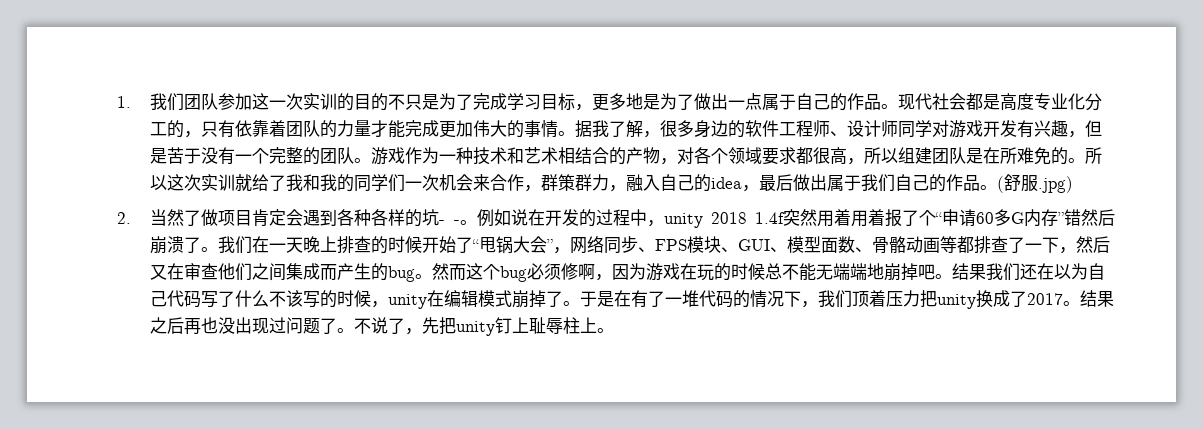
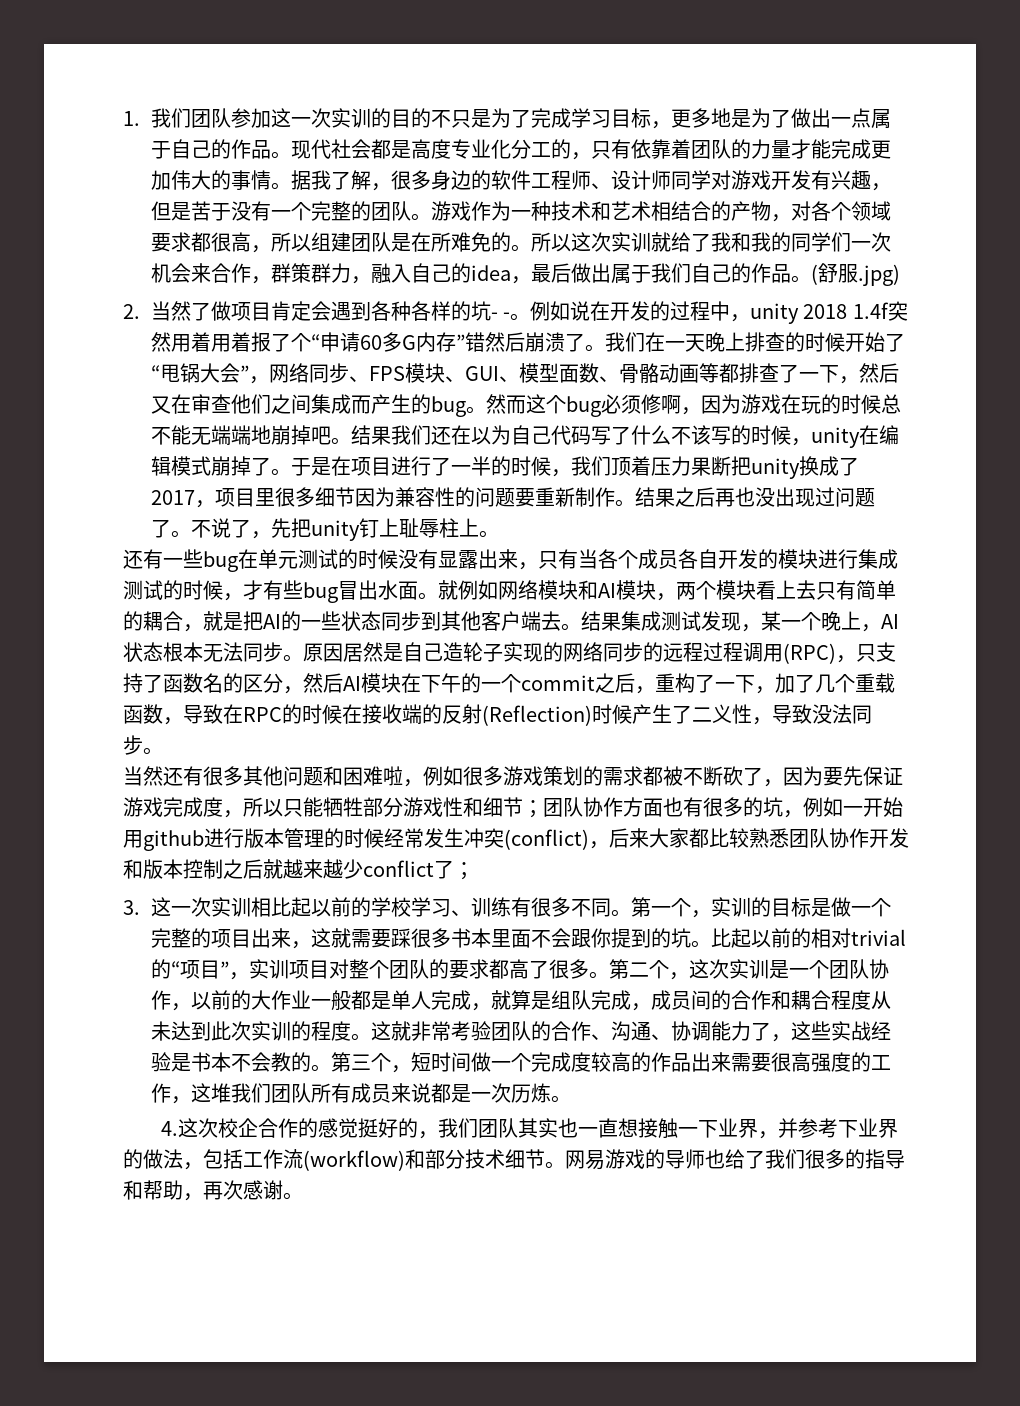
[631,290,802,308] 有了一堆代码的情况下 -> [350,456,551,476] 项目进行了一半的时候
(921, 298) none -> [690,456,731,476] 果断
(1064, 299) none -> [194,487,615,508] ，项目里很多细节因为兼容性的问题要重新制作
(615, 330) none -> [123,549,898,572] [123,580,896,603] [123,611,899,632] [123,642,896,664] [123,673,895,694] [123,704,872,726] [123,735,163,755] [123,766,903,787] [123,797,903,818] [123,828,909,851] [123,859,474,880] [123,897,891,918] [150,928,906,949] [150,959,889,980] [150,990,891,1011] [150,1021,891,1042] [150,1052,891,1073] [150,1083,571,1104] [160,1118,898,1139] [123,1149,905,1171] [123,1180,303,1201] // 还有一些bug在单元测试的时候没有显露出来，只有当各个成员各自开发的模块进行集成测试的时候，才有些bug冒出水面。就例如网络模块和AI模块，两个模块看上去只有简单的耦合，就是把AI的一些状态同步到其他客户端去。结果集成测试发现，某一个晚上，AI状态根本无法同步。原因居然是自己造轮子实现的网络同步的远程过程调用(RPC)，只支持了函数名的区分，然后AI模块在下午的一个commit之后，重构了一下，加了几个重载函数，导致在RPC的时候在接收端的反射(Reflection)时候产生了二义性，导致没法同步。 // 当然还有很多其他问题和困难啦，例如很多游戏策划的需求都被不断砍了，因为要先保证游戏完成度，所以只能牺牲部分游戏性和细节；团队协作方面也有很多的坑，例如一开始用github进行版本管理的时候经常发生冲突(conflict)，后来大家都比较熟悉团队协作开发和版本控制之后就越来越少conflict了； // 3.这一次实训相比起以前的学校学习、训练有很多不同。第一个，实训的目标是做一个完整的项目出来，这就需要踩很多书本里面不会跟你提到的坑。比起以前的相对trivial的“项目”，实训项目对整个团队的要求都高了很多。第二个，这次实训是一个团队协作，以前的大作业一般都是单人完成，就算是组队完成，成员间的合作和耦合程度从未达到此次实训的程度。这就非常考验团队的合作、沟通、协调能力了，这些实战经验是书本不会教的。第三个，短时间做一个完成度较高的作品出来需要很高强度的工作，这堆我们团队所有成员来说都是一次历炼。 // 4.这次校企合作的感觉挺好的，我们团队其实也一直想接触一下业界，并参考下业界的做法，包括工作流(workflow)和部分技术细节。网易游戏的导师也给了我们很多的指导和帮助，再次感谢。

